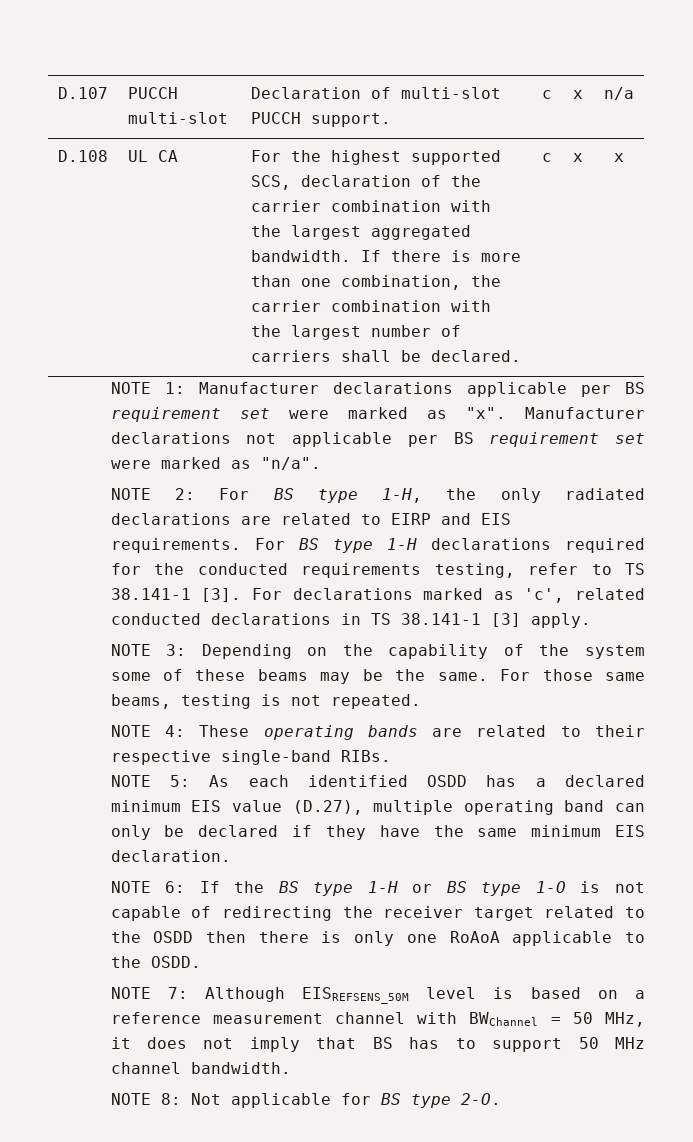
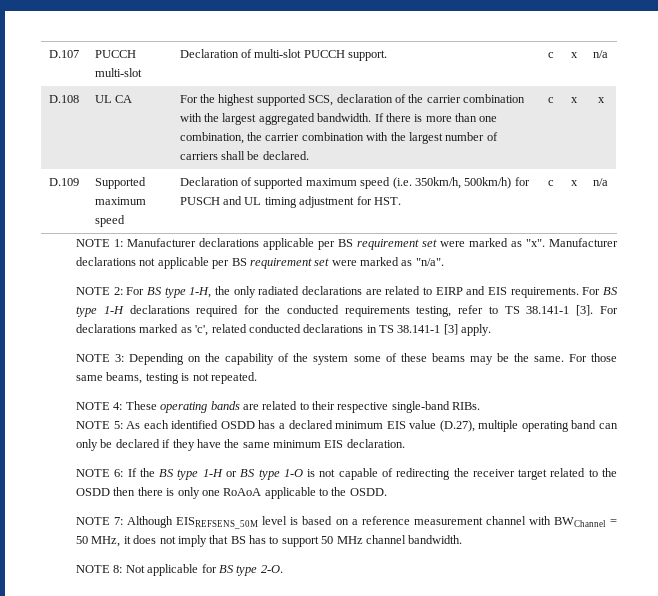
(624, 157) none -> [48,178,79,186] [94,177,146,189] [94,197,146,205] [94,215,125,227] [179,177,530,189] [179,196,401,208] [548,180,554,186] [570,180,578,186] [593,178,608,186] // D.109 | Supported maximum speed | Declaration of supported maximum speed (i.e. 350km/h, 500km/h) for PUSCH and UL timing adjustment for HST. | c | x | n/a

